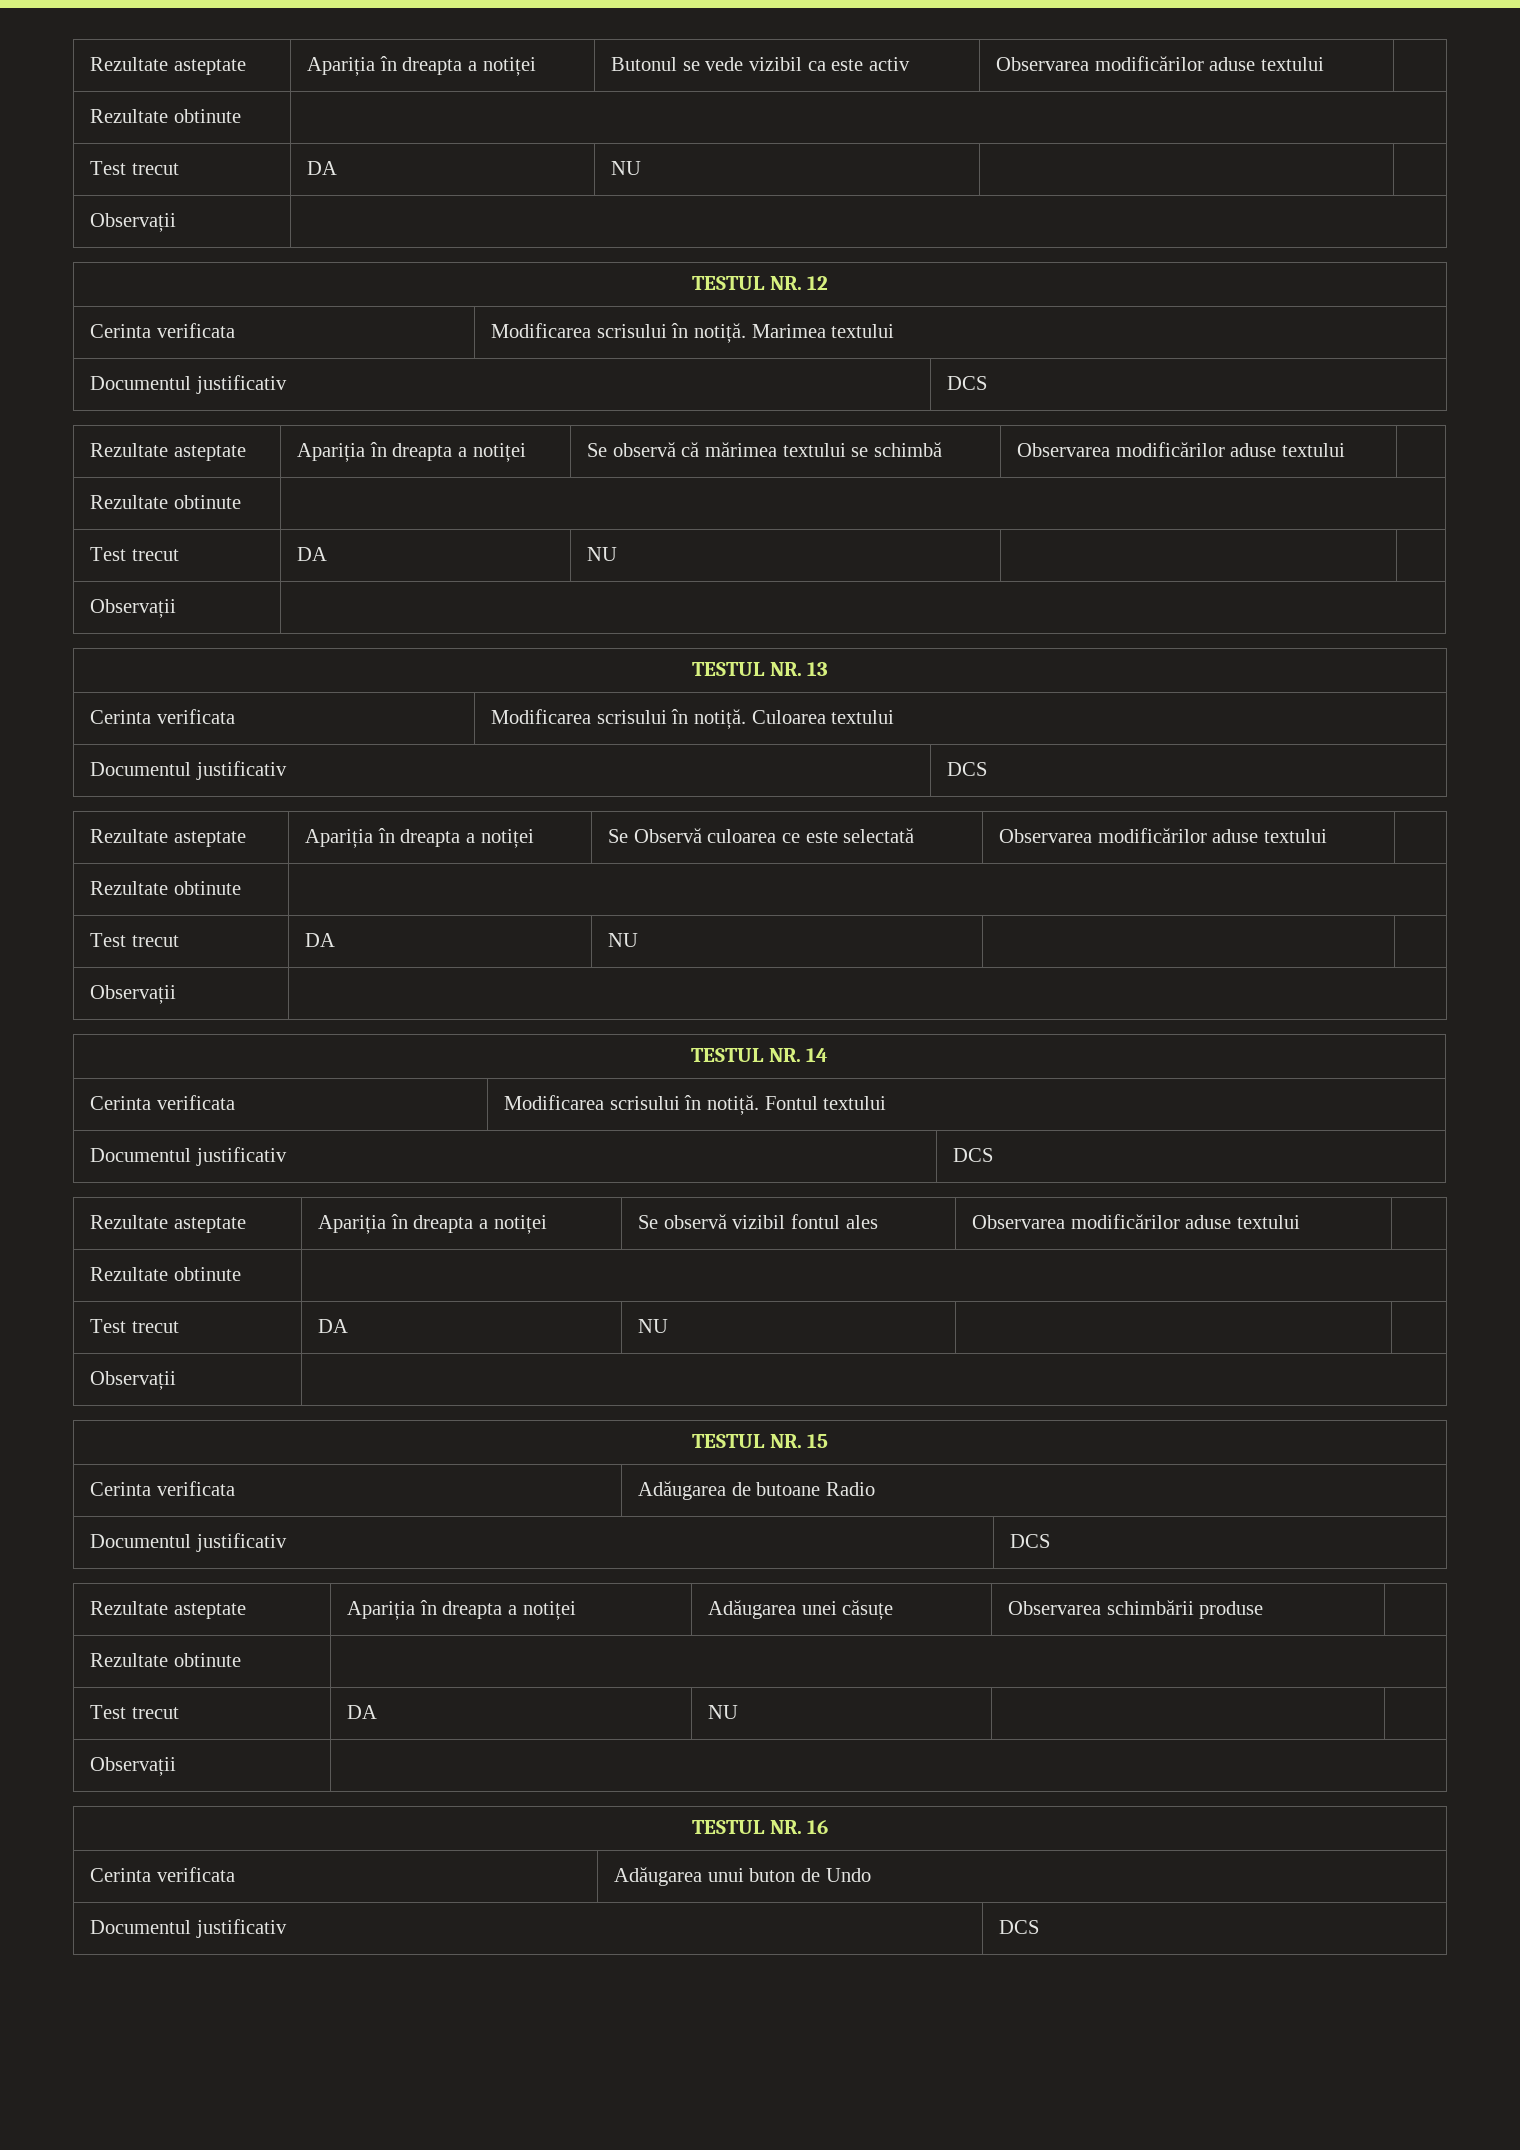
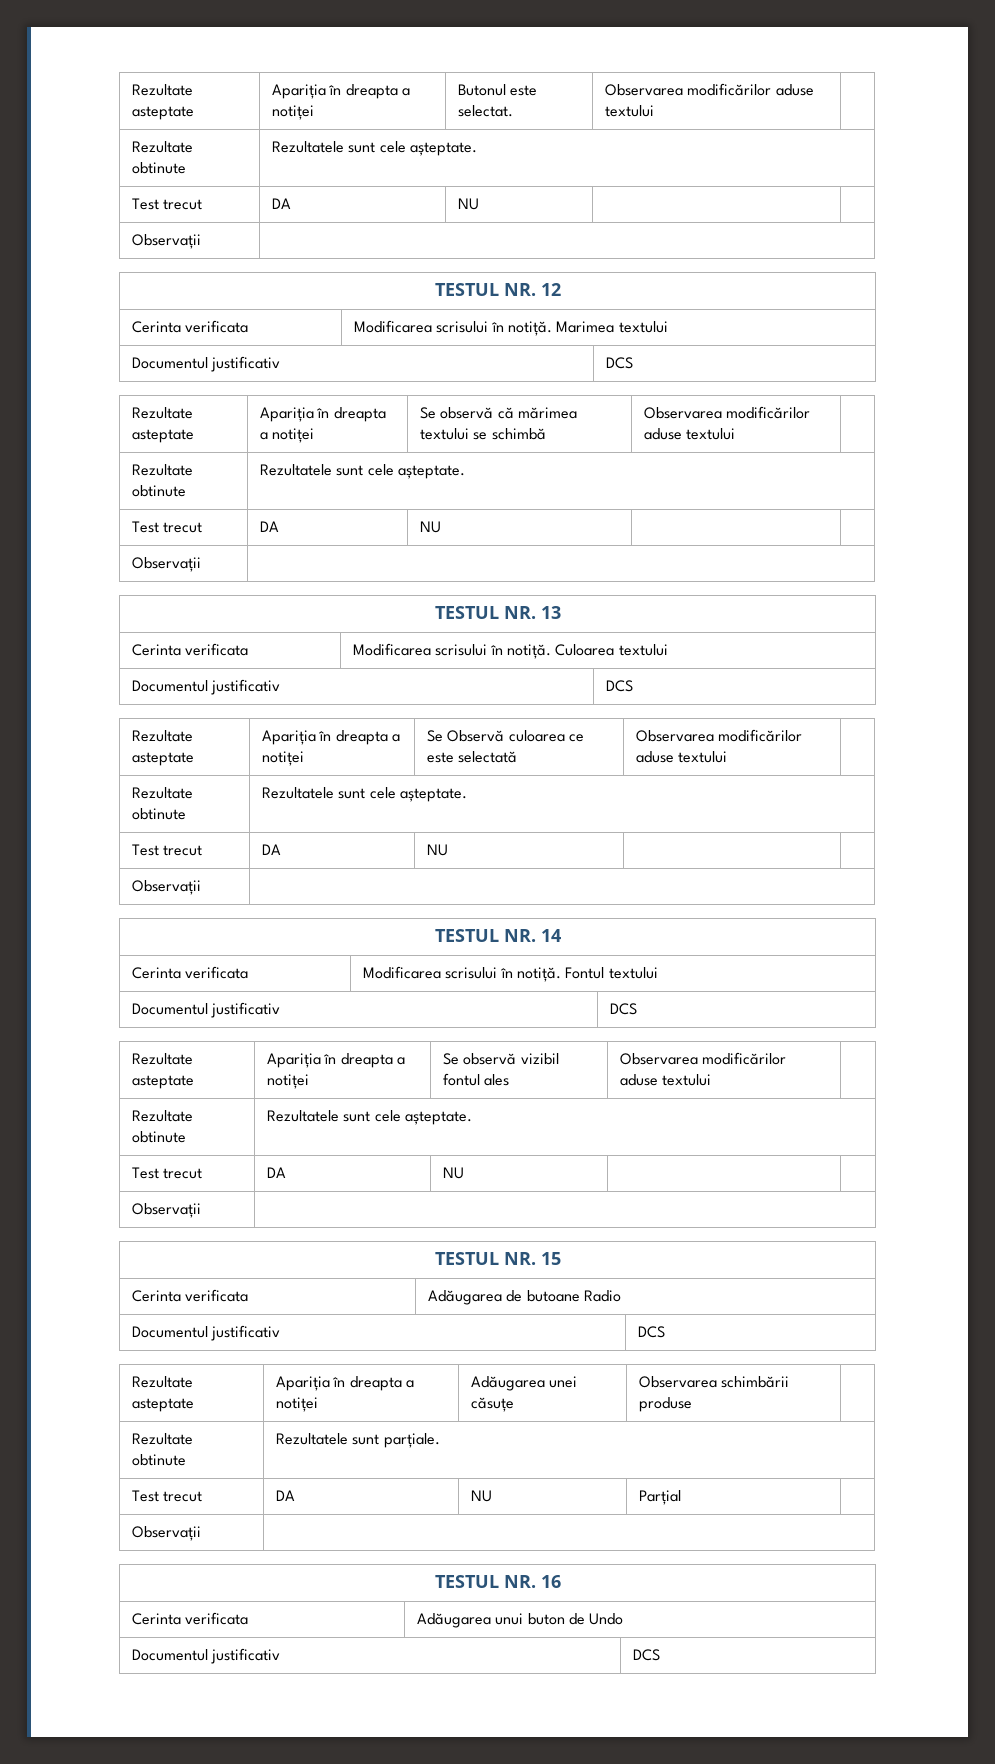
[682,57,910,71] [996,56,1325,71] [90,109,241,123] se vede vizibil ca este activ | Observarea modificărilor aduse textului | // Rezultate obtinute | -> [510,85,538,96] [458,105,514,117] [605,83,814,96] [605,105,655,117] [132,141,194,153] [132,162,187,174] [272,141,478,156] este selectat. | Observarea modificărilor aduse textului | // Rezultate obtinute | Rezultatele sunt cele așteptate.
(241, 502) none -> [260,464,466,479] Rezultatele sunt cele așteptate.
(241, 888) none -> [262,787,468,802] Rezultatele sunt cele așteptate.
(241, 1274) none -> [267,1110,473,1125] Rezultatele sunt cele așteptate.
[90,1705,179,1719] [347,1705,378,1719] [708,1705,739,1719] // Test trecut | DA | NU | -> [276,1433,440,1448] [132,1490,203,1502] [276,1490,296,1501] [471,1490,493,1502] [639,1490,682,1505] Rezultatele sunt parțiale. // Test trecut | DA | NU | Parțial

